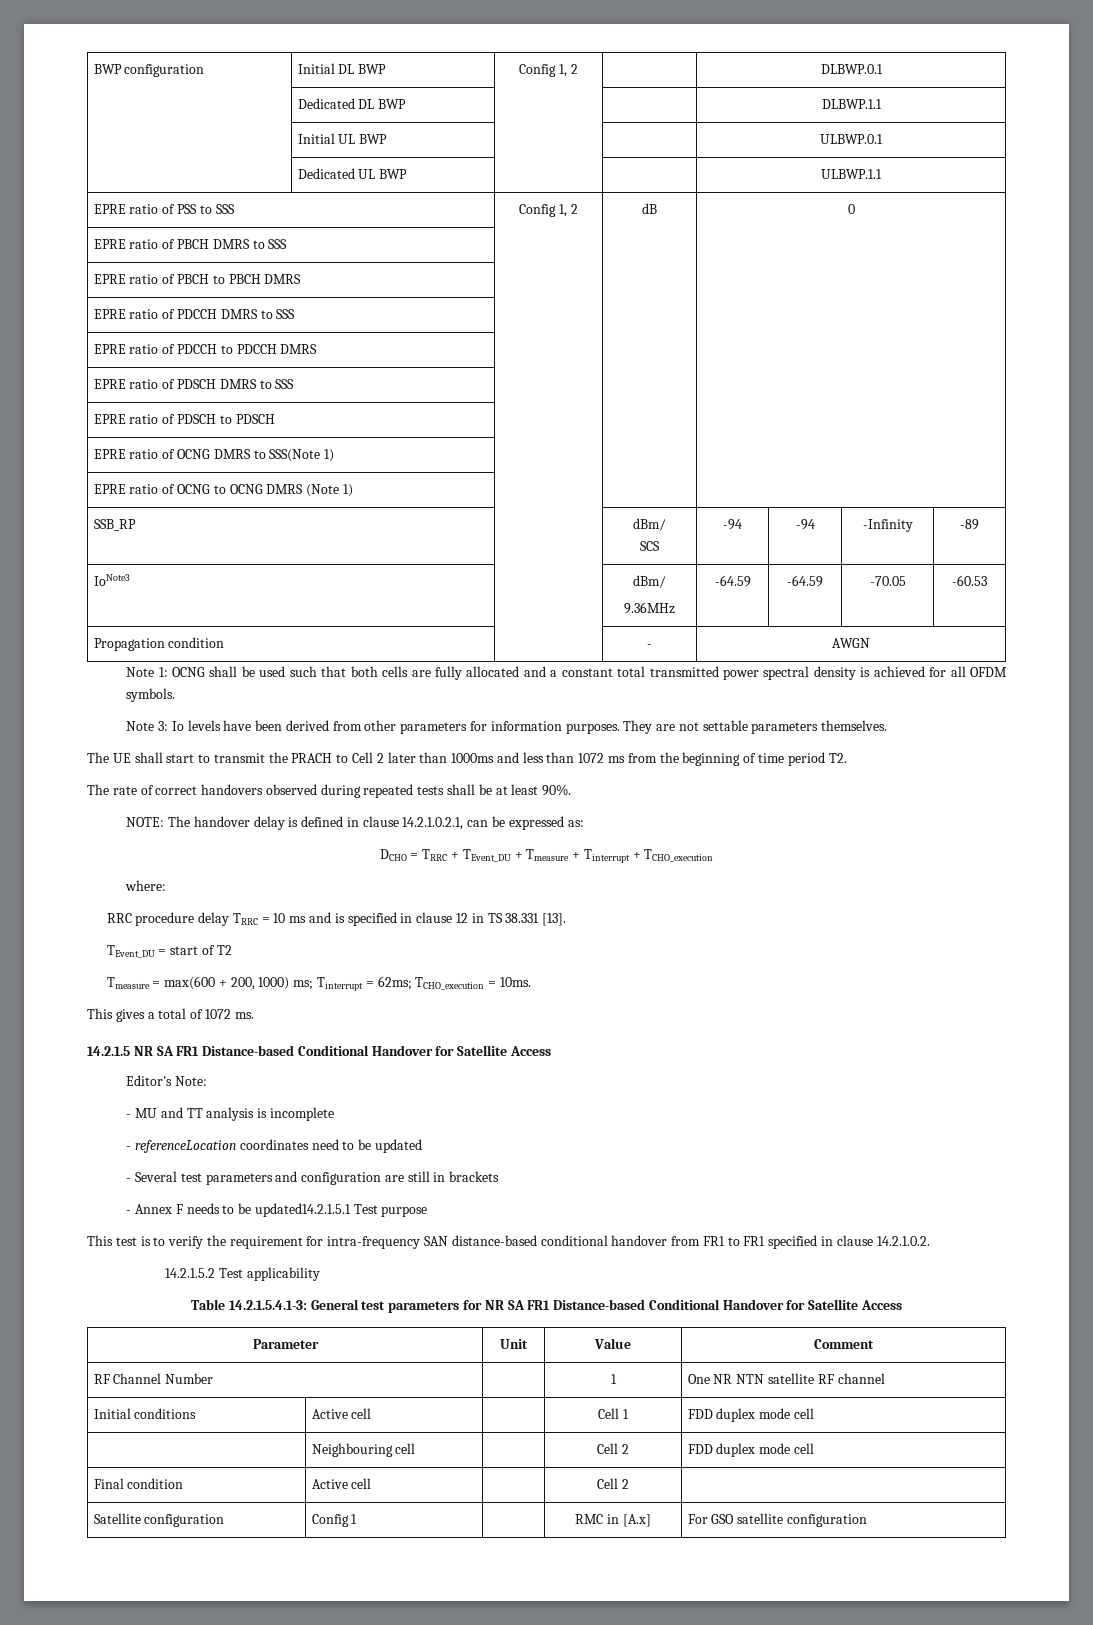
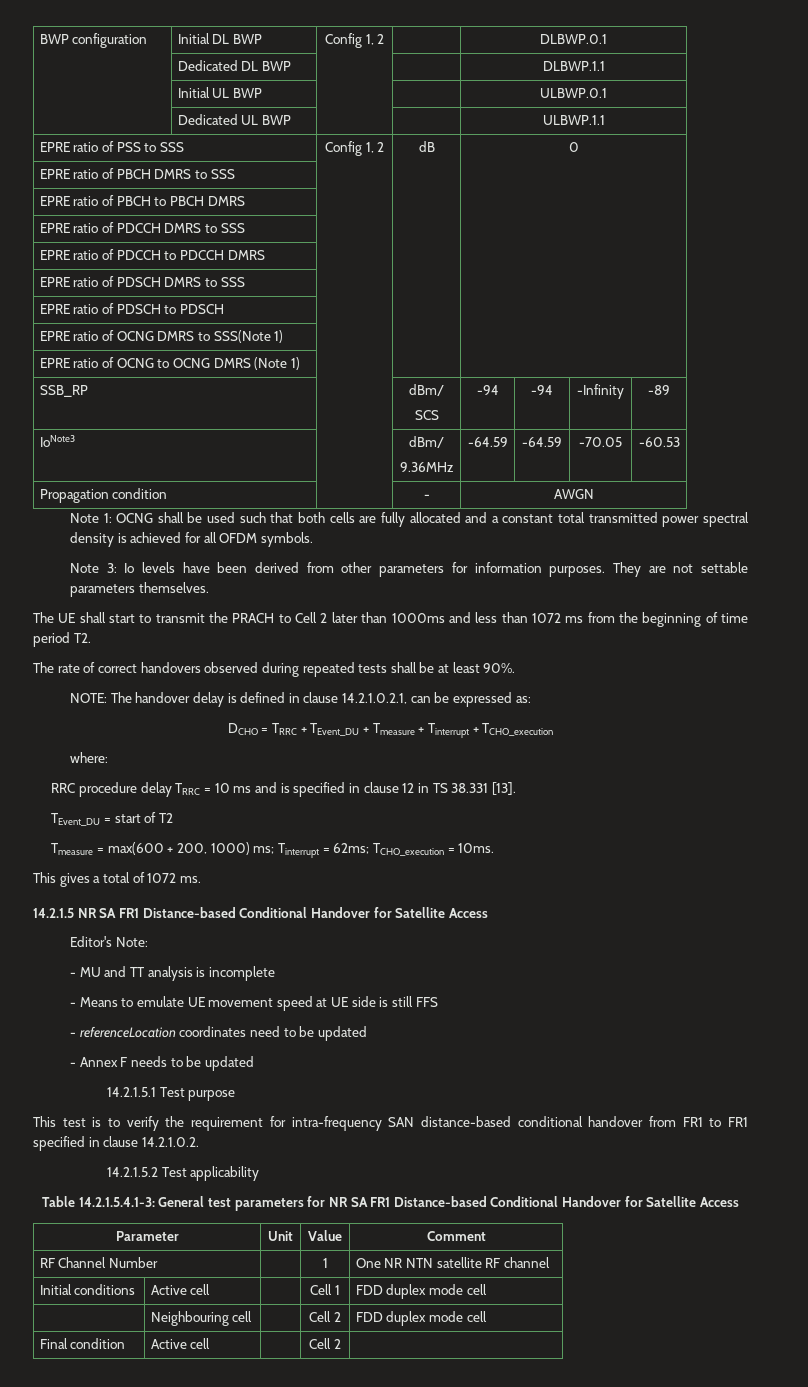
(334, 1114) none -> [69,996,438,1011] // - Means to emulate UE movement speed at UE side is still FFS
[126,1171,500,1185] // - Several test parameters and configuration are still in brackets -> (367, 1033) none
[254,1203,351,1217] updated14.2.1.5.1 -> [204,1056,254,1071] [106,1087,156,1097] updated // 14.2.1.5.1
[93,1513,225,1527] [311,1514,358,1527] [575,1514,651,1527] [687,1513,867,1527] // Satellite configuration | Config 1 | | RMC in [A.x] | For GSO satellite configuration -> (341, 1344) none

